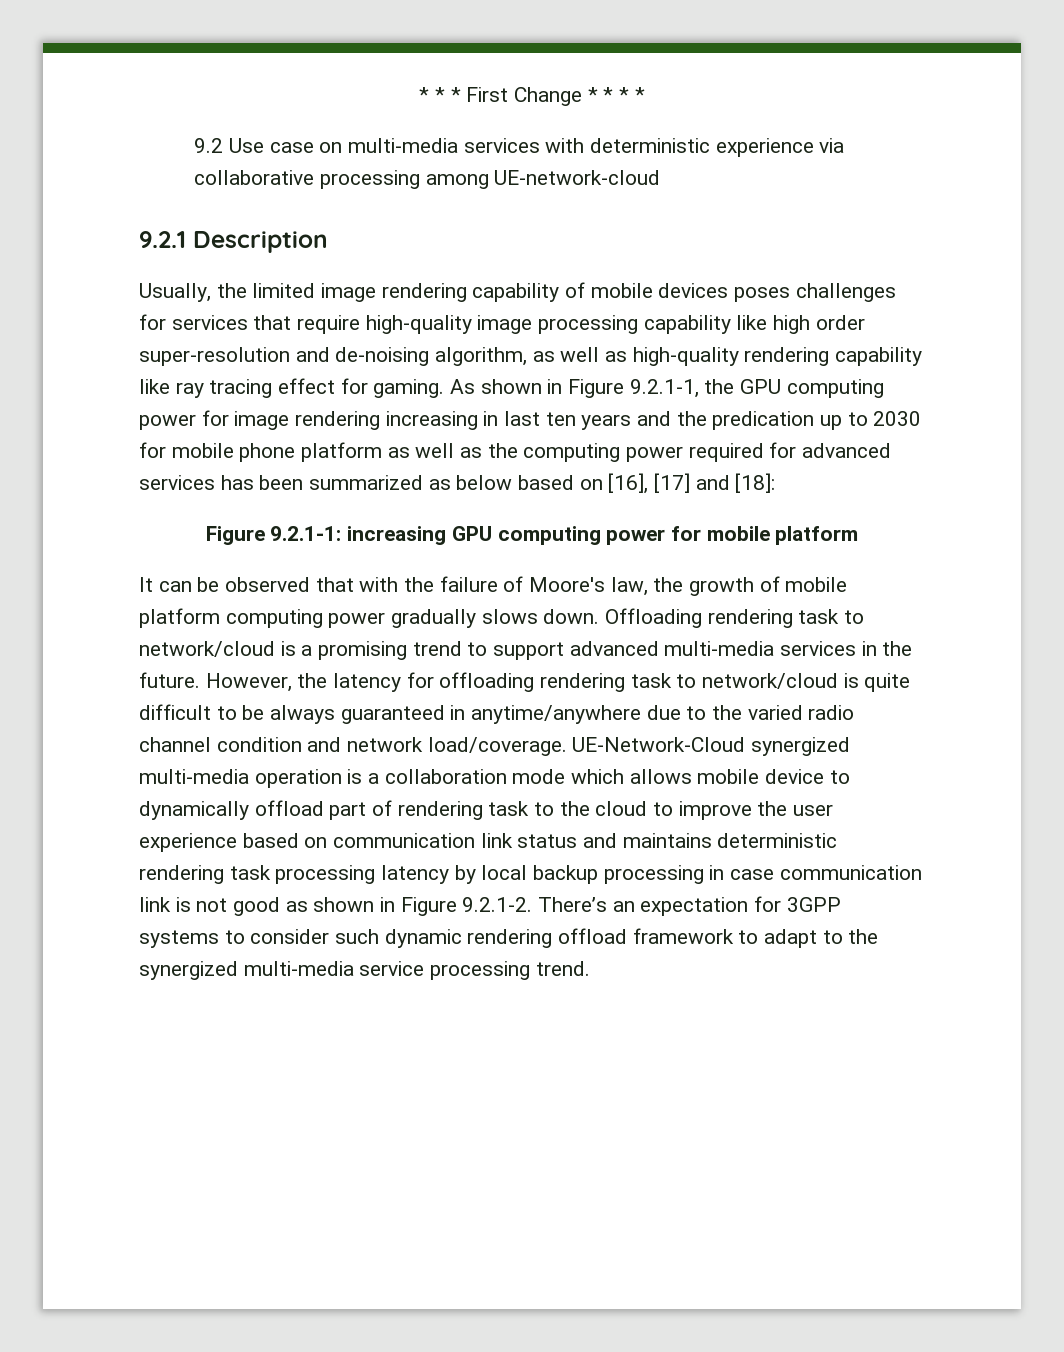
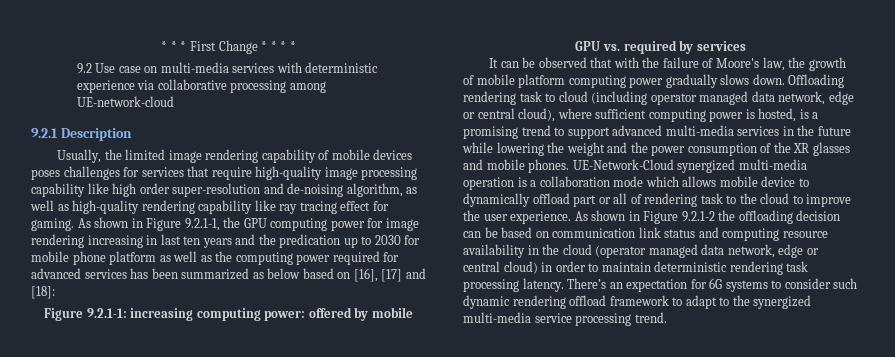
[451,526,859,545] GPU computing power for mobile platform -> [196,307,413,321] [575,40,746,54] computing power: offered by mobile GPU vs. required by services
[139,641,275,657] network/cloud -> [558,91,854,105] [463,108,797,122] cloud (including operator managed data network, edge or central cloud), where sufficient computing power is hosted,
[139,672,911,692] [139,704,855,724] [139,737,567,756] future. However, the latency for offloading rendering task to network/cloud is quite difficult to be always guaranteed in anytime/anywhere due to the varied radio channel condition and network load/coverage. -> [817,126,851,136] [462,142,850,156] [463,159,570,173] future while lowering the weight and the power consumption of the XR glasses and mobile phones.
(367, 811) none -> [598,193,628,204] or all
[139,833,237,852] experience -> [510,210,841,224] [463,227,498,238] experience. As shown in Figure 9.2.1-2 the offloading decision can be
[622,833,838,848] [139,865,922,884] [139,897,533,916] maintains deterministic rendering task processing latency by local backup processing in case communication link is not good as shown in Figure 9.2.1-2. -> [722,228,828,241] [463,244,819,258] [463,261,809,275] [463,278,564,292] computing resource availability in the cloud (operator managed data network, edge or central cloud) in order to maintain deterministic rendering task processing latency.
[786,897,841,912] 3GPP -> [709,278,723,289] 6G

